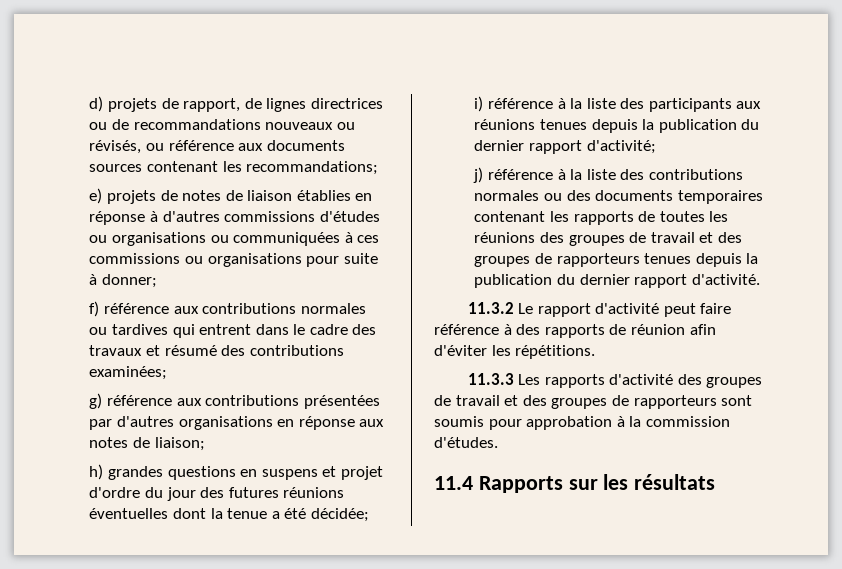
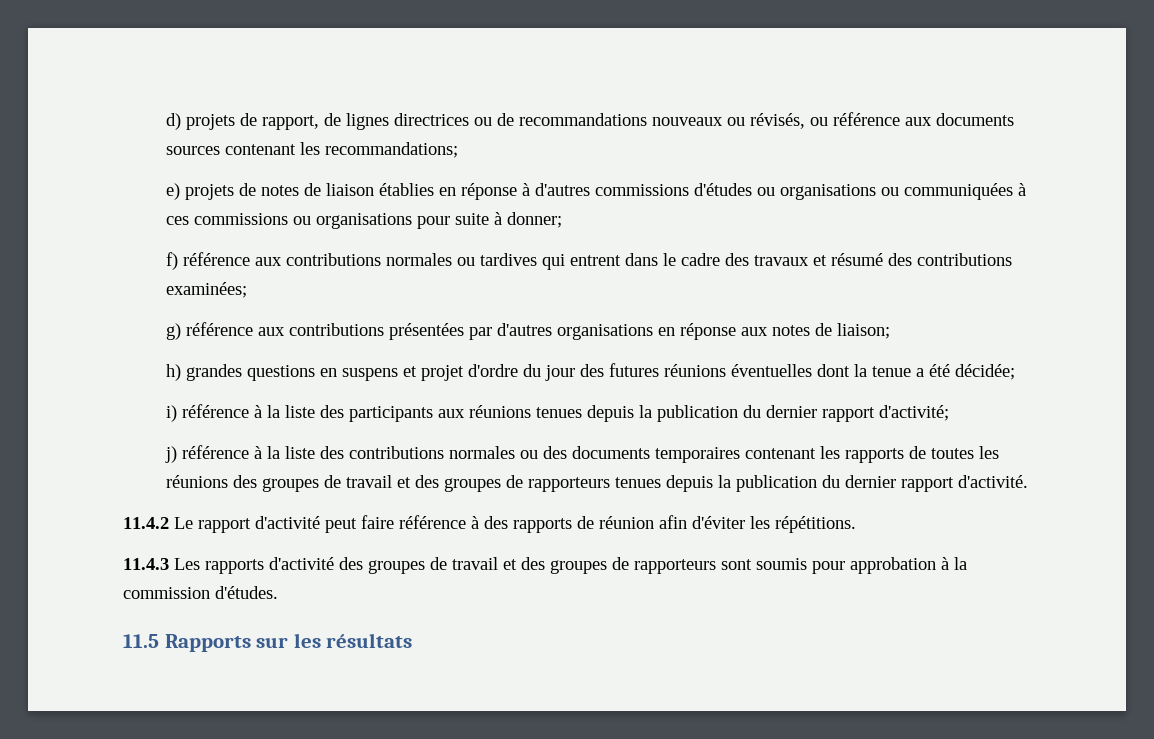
[467,302,514,314] 11.3.2 -> [123,517,169,529] 11.4.2
[467,373,514,385] 11.3.3 -> [123,558,169,570] 11.4.3
[434,476,473,490] 11.4 -> [123,634,159,648] 11.5

